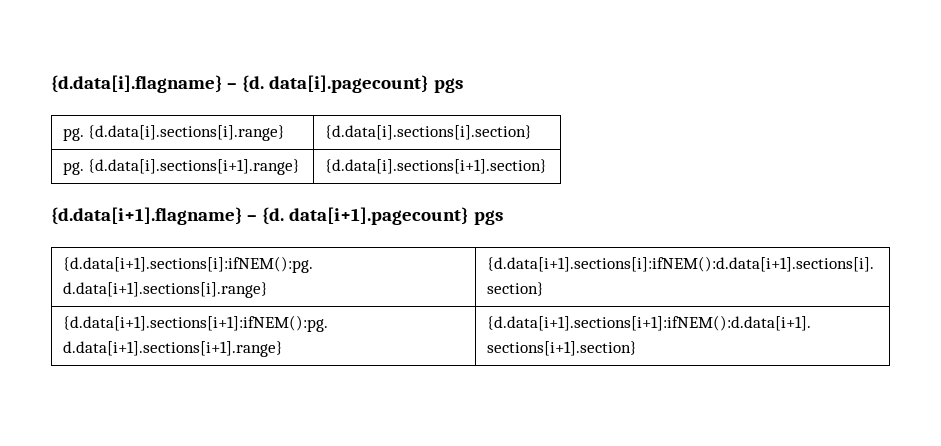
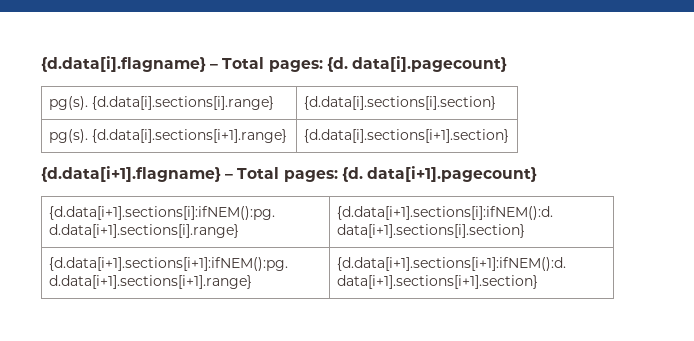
(238, 86) none -> [222,57,323,72] Total pages:
[433,78,463,93] [62,128,84,141] pgs // pg. -> [48,96,88,110] // pg(s).
[62,162,84,175] pg. -> [48,129,88,143] pg(s).
(258, 218) none -> [237,167,338,182] Total pages:
[473,210,503,225] pgs -> (537, 174) none

